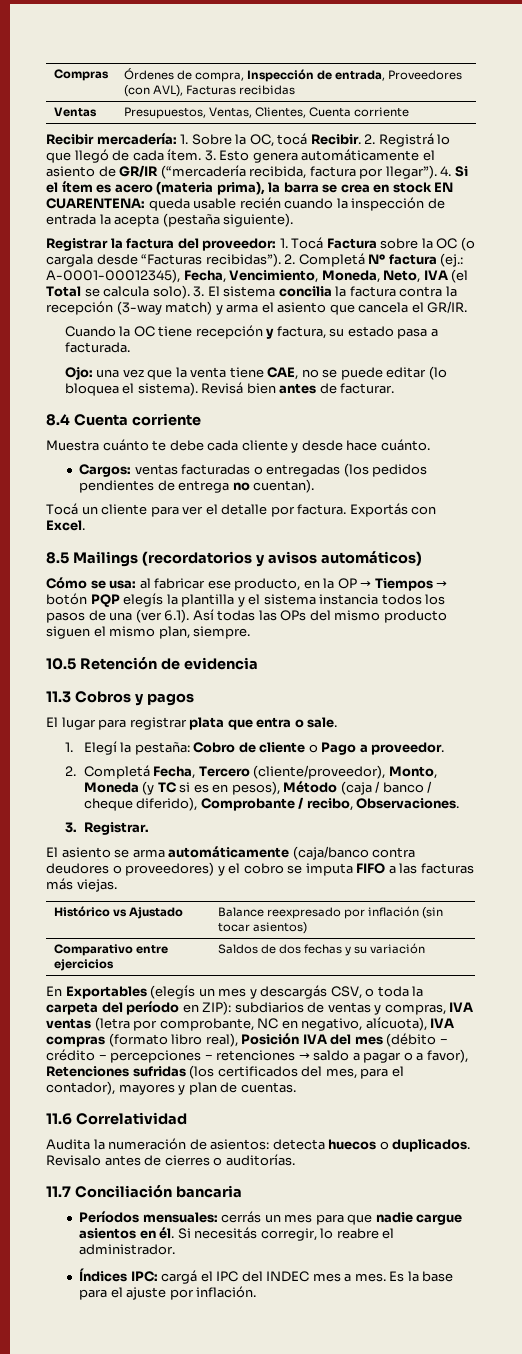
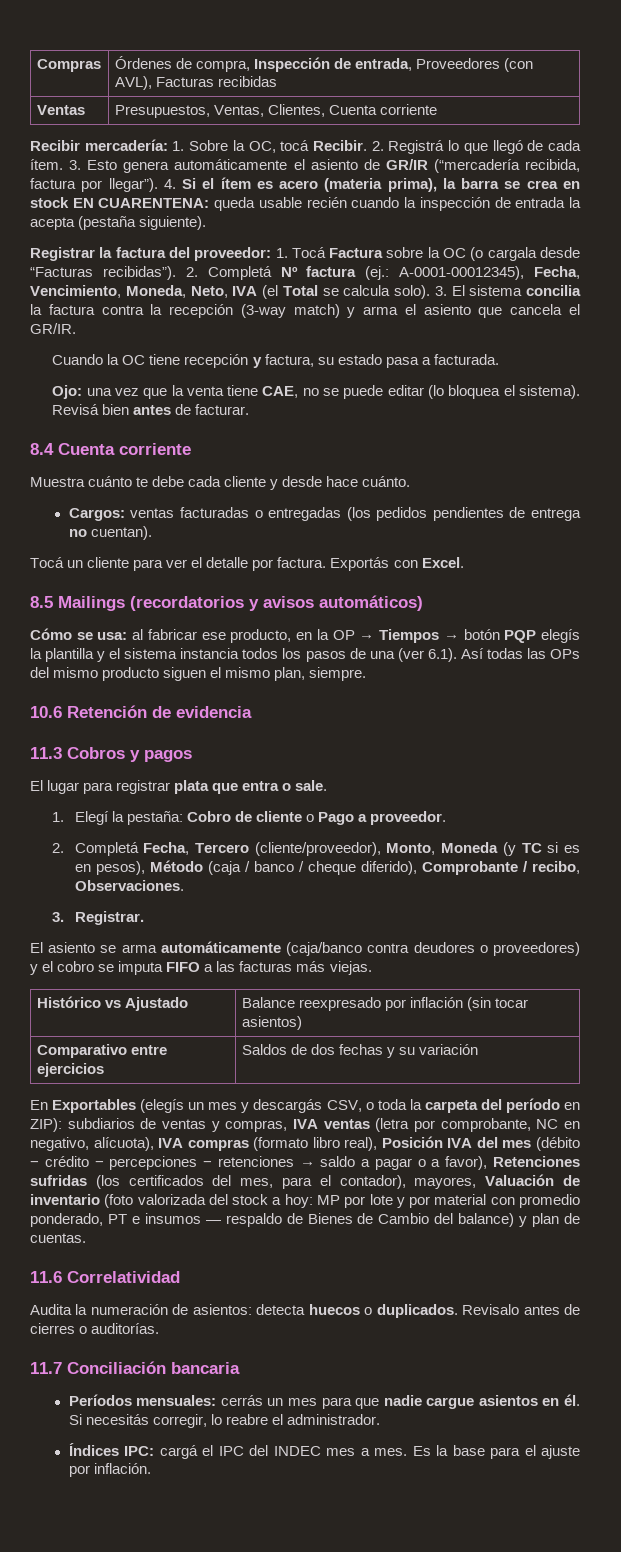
[46,658,76,670] 10.5 -> [30,706,62,718] 10.6
[118,1084,175,1095] mayores -> [414,1174,580,1189] [30,1194,580,1208] [30,1213,515,1227] mayores, Valuación de inventario (foto valorizada del stock a hoy: MP por lote y por material con promedio ponderado, PT e insumos — respaldo de Bienes de Cambio del balance)

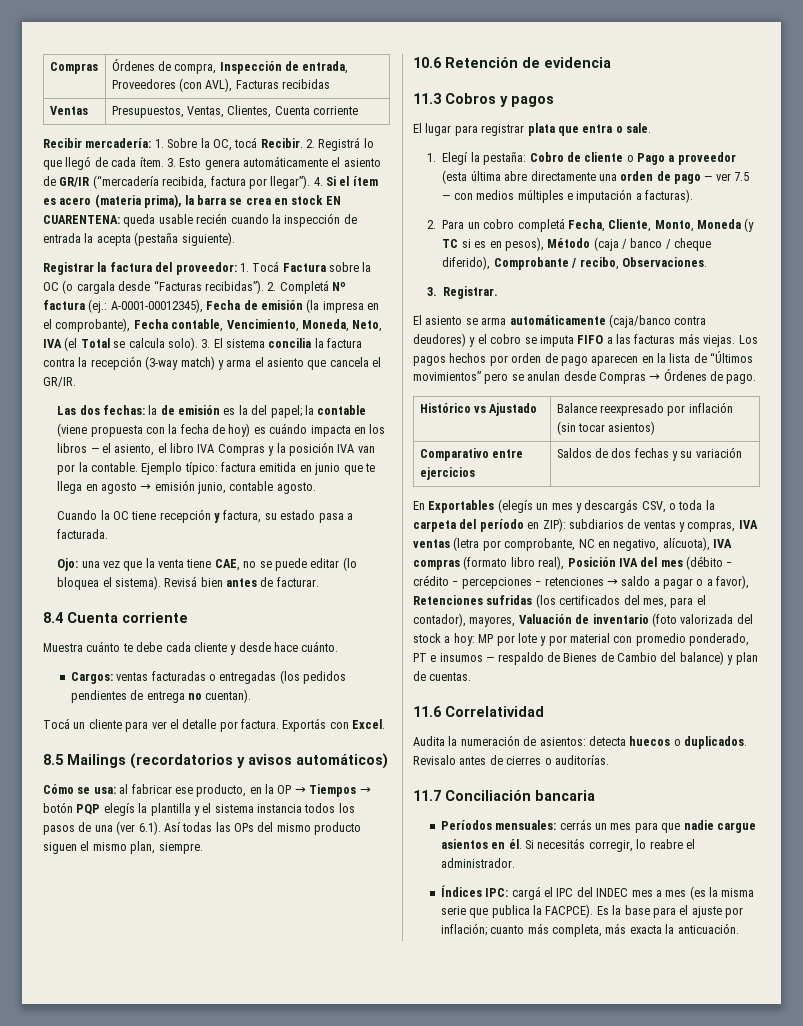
[534,266,580,279] Fecha, -> [206,299,379,313] [43,318,224,332] Fecha de emisión (la impresa en el comprobante), Fecha contable,
(76, 328) none -> [57,405,367,418] [57,423,386,437] [57,442,375,456] [57,462,375,475] [57,480,316,494] // Las dos fechas: la de emisión es la del papel; la contable (viene propuesta con la fecha de hoy) es cuándo impacta en los libros — el asiento, el libro IVA Compras y la posición IVA van por la contable. Ejemplo típico: factura emitida en junio que te llega en agosto → emisión junio, contable agosto.
[369,811,446,825] [52,842,381,856] proveedor. // 2. Completá Fecha, Tercero (cliente/proveedor), -> [677,152,736,165] [442,170,750,184] [442,189,694,203] [427,218,652,232] proveedor (esta última abre directamente una orden de pago — ver 7.5 — con medios múltiples e imputación a facturas). // 2. Para un cobro completá Fecha, Cliente,
[413,942,580,956] deudores o proveedores) -> [413,333,466,347] deudores)
(372, 968) none -> [738,335,758,344] [413,351,754,366] [413,369,757,384] Los pagos hechos por orden de pago aparecen en la lista de “Últimos movimientos” pero se anulan desde Compras → Órdenes de pago.
[374,1448,408,1456] mes. -> [665,886,755,900] [440,904,594,918] mes (es la misma serie que publica la FACPCE).
[93,1463,151,1474] inflación. -> [440,923,739,937] inflación; cuanto más completa, más exacta la anticuación.

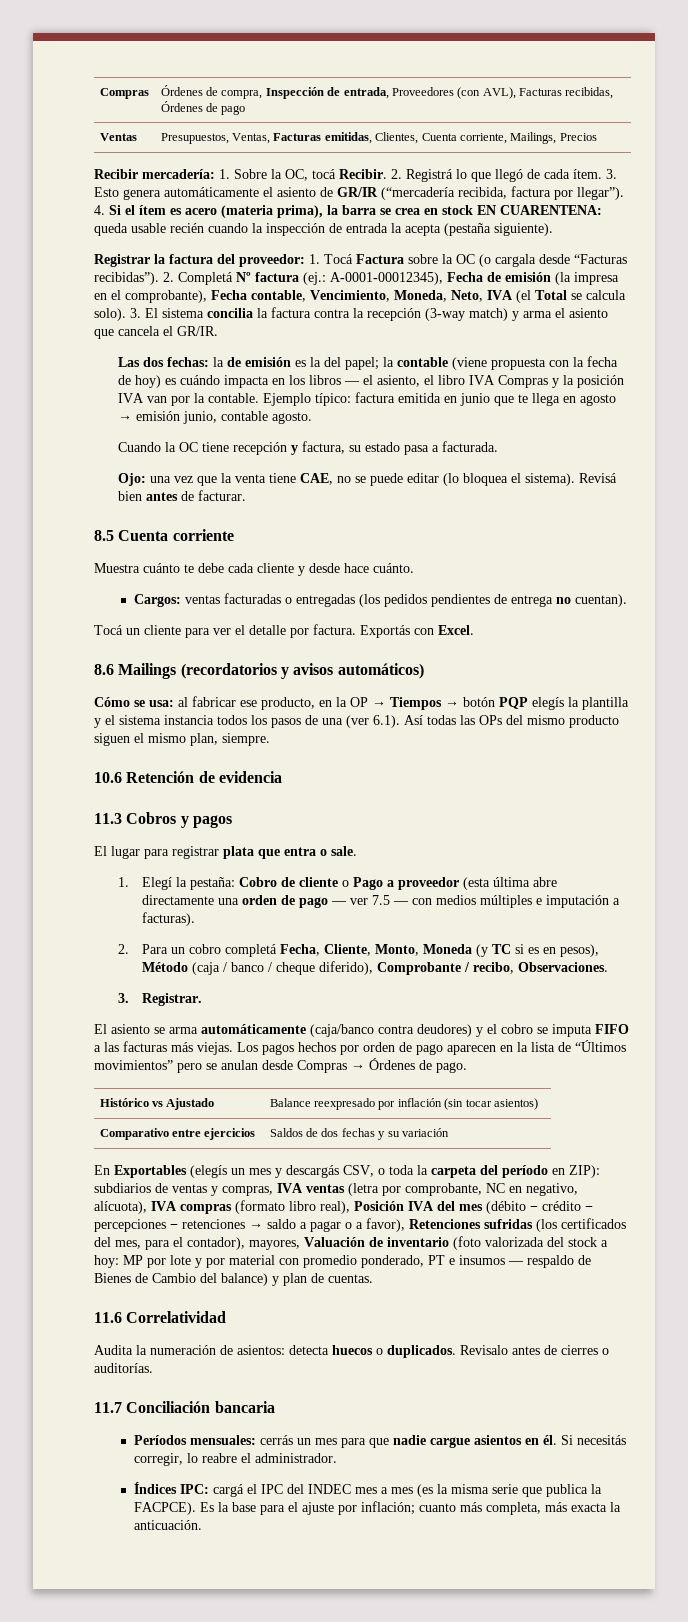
[282,79,331,89] recibidas -> [565,87,614,99] [160,101,246,115] recibidas, Órdenes de pago
[227,105,359,118] Clientes, Cuenta corriente -> [273,132,597,144] Facturas emitidas, Clientes, Cuenta corriente, Mailings, Precios
[43,612,63,623] 8.4 -> [94,530,114,541] 8.5
[43,754,64,765] 8.5 -> [94,664,114,675] 8.6

